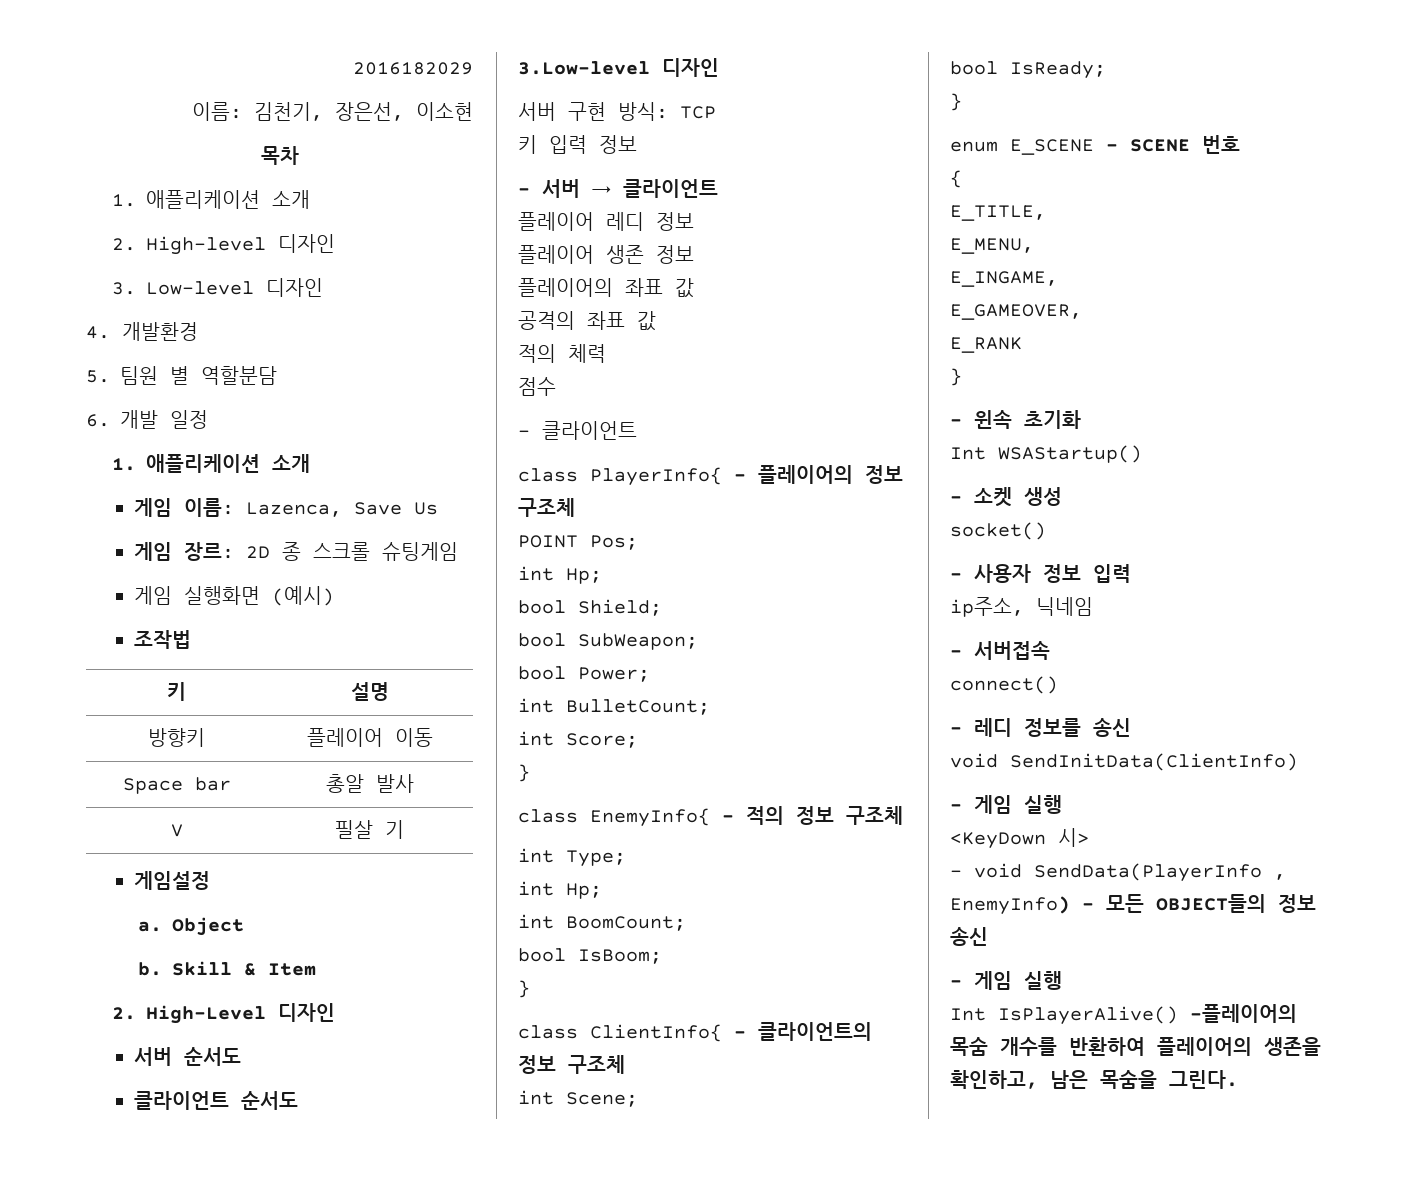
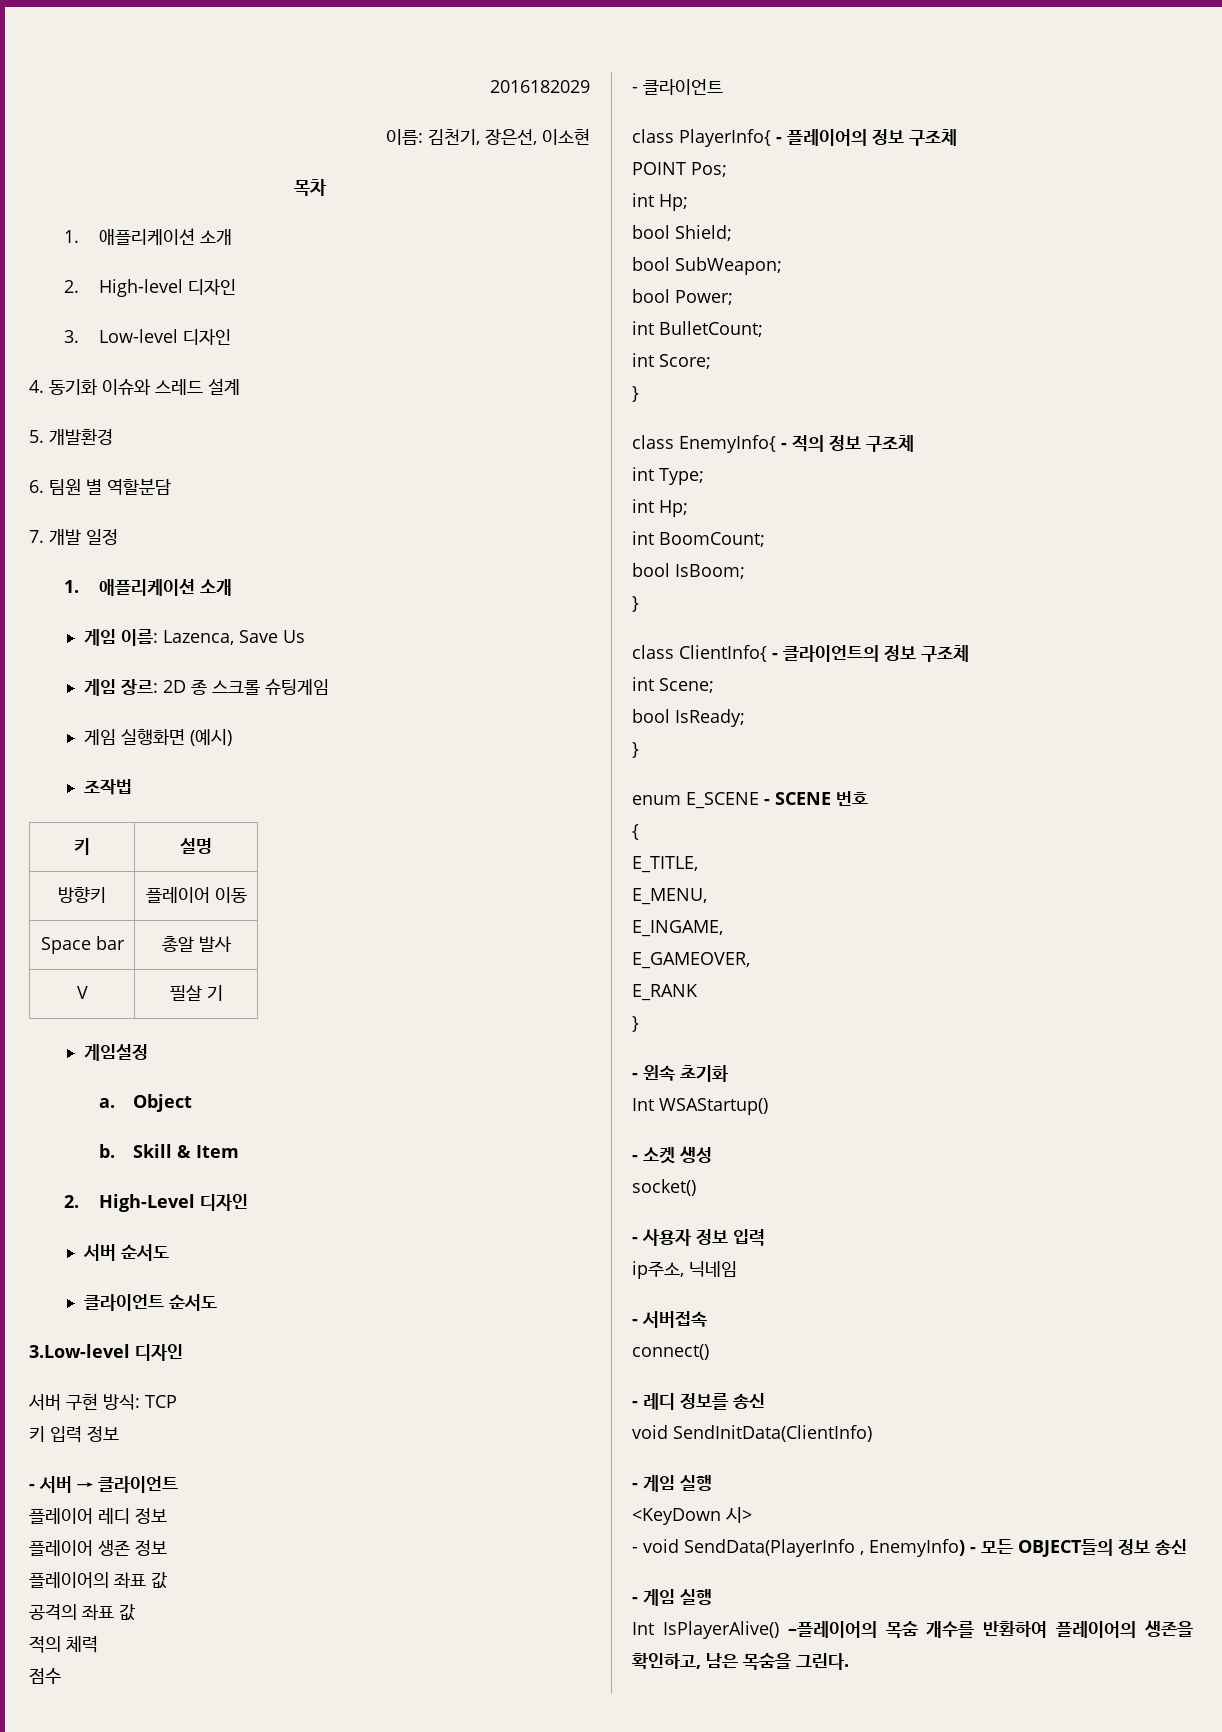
(110, 332) none -> [49,378,240,396] [29,430,44,443] 동기화 이슈와 스레드 설계 // 5.
[86,370,110,383] 5. -> [29,480,44,493] 6.
[86,414,110,427] 6. -> [29,530,44,543] 7.

